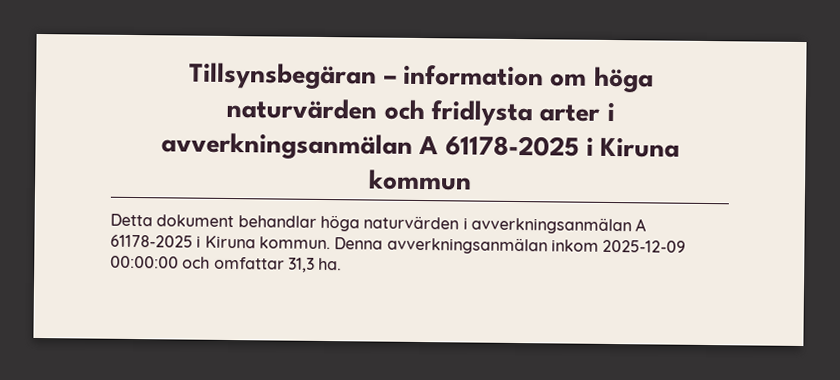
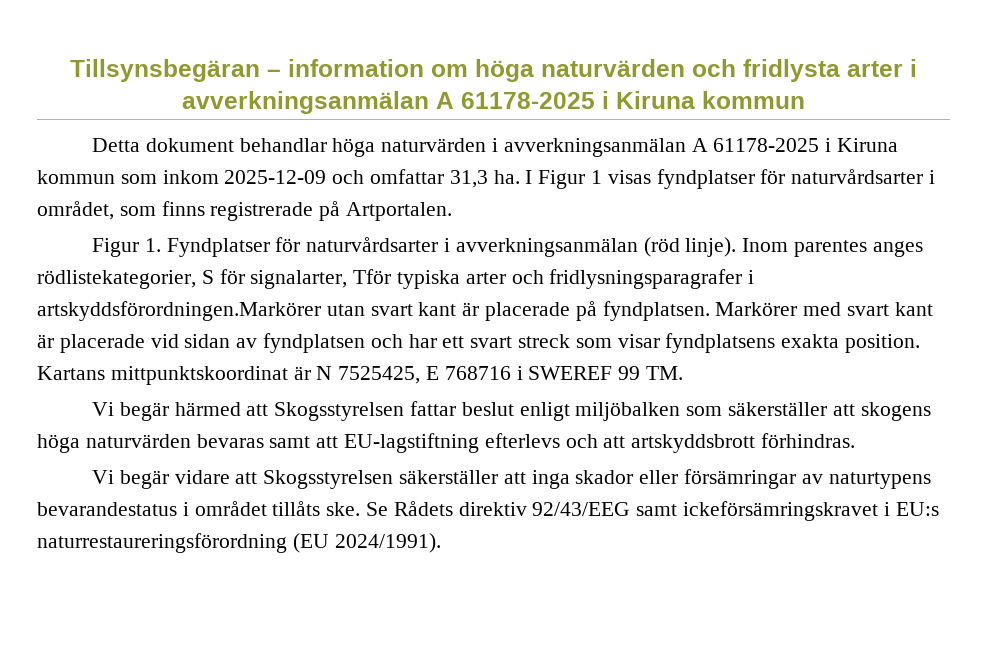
[258,236,548,255] kommun. Denna avverkningsanmälan -> [37,170,157,184] kommun som
[110,255,179,269] 00:00:00 -> (327, 177) none
(343, 264) none -> [525,169,936,189] [37,201,453,221] [92,237,923,257] [37,269,755,289] [37,301,933,321] [37,333,921,353] [37,366,684,385] [92,401,931,421] [37,433,856,453] [92,469,931,489] [37,501,939,521] [37,533,441,553] I Figur 1 visas fyndplatser för naturvårdsarter i området, som finns registrerade på Artportalen. // Figur 1. Fyndplatser för naturvårdsarter i avverkningsanmälan (röd linje). Inom parentes anges rödlistekategorier, S för signalarter, Tför typiska arter och fridlysningsparagrafer i artskyddsförordningen.Markörer utan svart kant är placerade på fyndplatsen. Markörer med svart kant är placerade vid sidan av fyndplatsen och har ett svart streck som visar fyndplatsens exakta position. Kartans mittpunktskoordinat är N 7525425, E 768716 i SWEREF 99 TM. // Vi begär härmed att Skogsstyrelsen fattar beslut enligt miljöbalken som säkerställer att skogens höga naturvärden bevaras samt att EU-lagstiftning efterlevs och att artskyddsbrott förhindras. // Vi begär vidare att Skogsstyrelsen säkerställer att inga skador eller försämringar av naturtypens bevarandestatus i området tillåts ske. Se Rådets direktiv 92/43/EEG samt ickeförsämringskravet i EU:s naturrestaureringsförordning (EU 2024/1991).

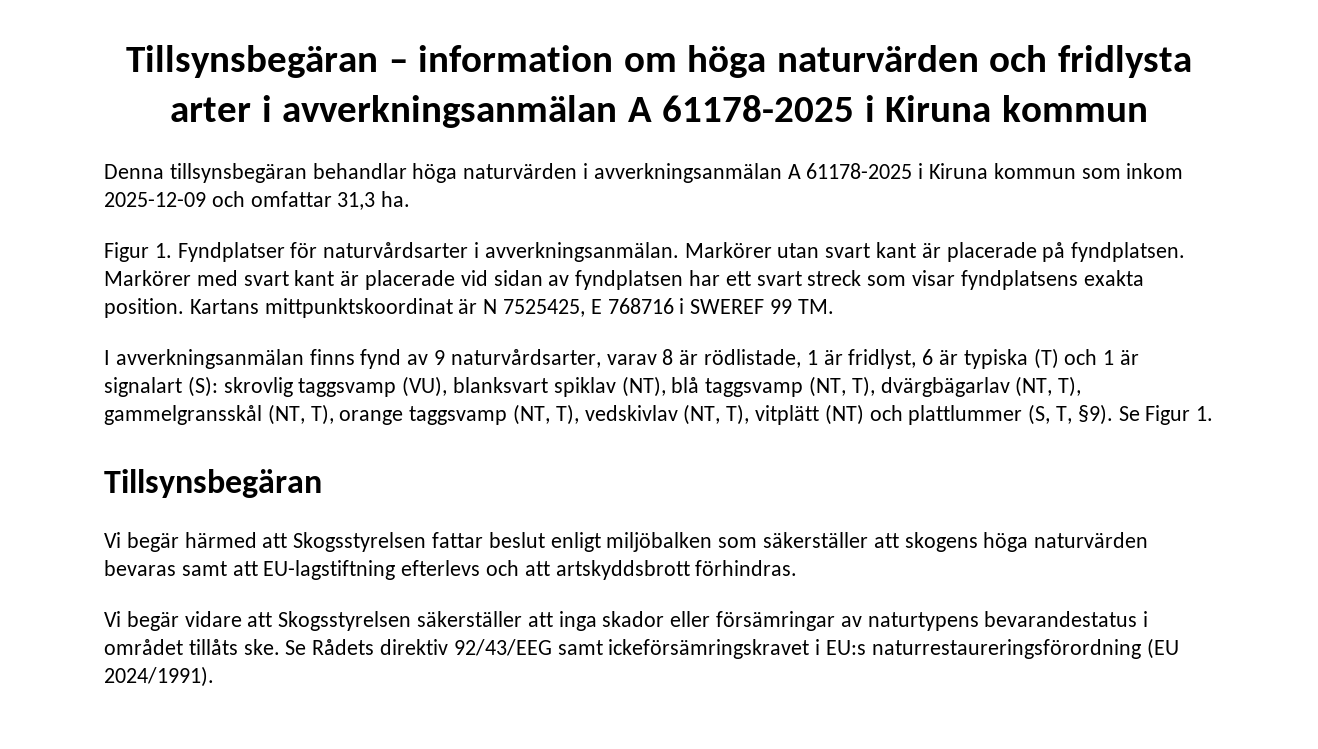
[92,138,234,152] Detta dokument -> [104,163,307,183] Denna tillsynsbegäran
[525,169,936,189] [37,201,453,221] I Figur 1 visas fyndplatser för naturvårdsarter i området, som finns registrerade på Artportalen. -> (411, 199) none
[455,237,923,257] [37,269,755,289] [37,301,321,321] avverkningsanmälan (röd linje). Inom parentes anges rödlistekategorier, S för signalarter, Tför typiska arter och fridlysningsparagrafer i artskyddsförordningen.Markörer -> [484,242,772,262] avverkningsanmälan. Markörer
[370,334,403,348] och -> (684, 280) none
(684, 373) none -> [104,348,1140,369] [104,376,1082,397] [104,404,1214,425] [104,469,322,498] // I avverkningsanmälan finns fynd av 9 naturvårdsarter, varav 8 är rödlistade, 1 är fridlyst, 6 är typiska (T) och 1 är signalart (S): skrovlig taggsvamp (VU), blanksvart spiklav (NT), blå taggsvamp (NT, T), dvärgbägarlav (NT, T), gammelgransskål (NT, T), orange taggsvamp (NT, T), vedskivlav (NT, T), vitplätt (NT) och plattlummer (S, T, §9). Se Figur 1. // Tillsynsbegäran

